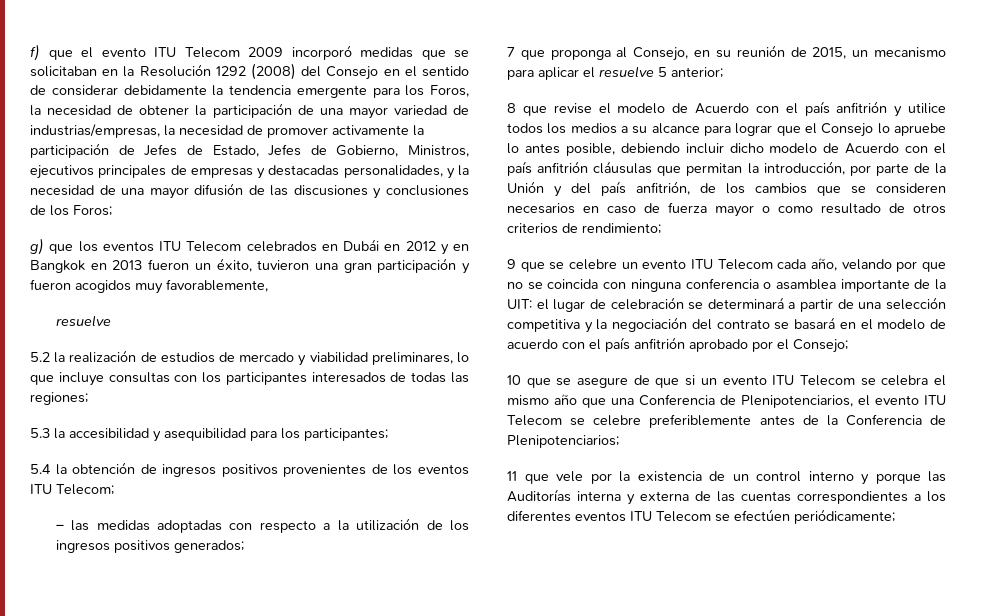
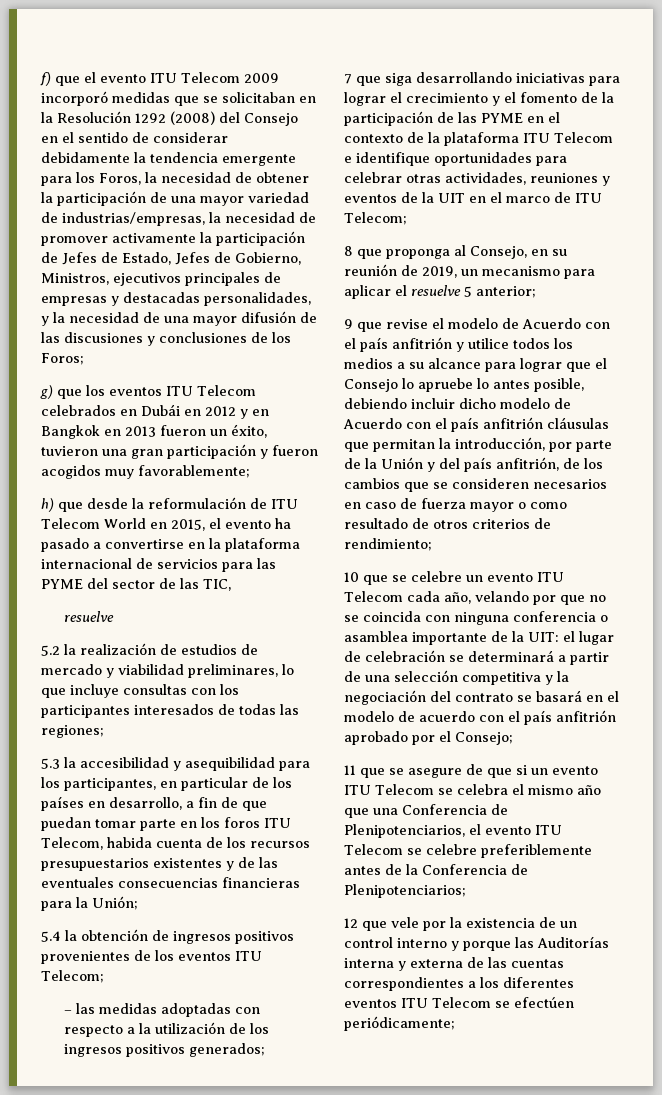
[166,279,268,292] favorablemente, -> [138,465,250,478] [41,497,298,512] [41,518,291,531] [41,538,300,552] [41,558,276,572] [41,578,231,591] favorablemente; // h) que desde la reformulación de ITU Telecom World en 2015, el evento ha pasado a convertirse en la plataforma internacional de servicios para las PYME del sector de las TIC,
[304,428,388,441] participantes; -> [64,777,292,791] [41,796,267,811] [41,817,291,831] [41,837,310,850] [41,857,278,871] [41,877,300,888] [41,896,138,911] participantes, en particular de los países en desarrollo, a fin de que puedan tomar parte en los foros ITU Telecom, habida cuenta de los recursos presupuestarios existentes y de las eventuales consecuencias financieras para la Unión;
(545, 55) none -> [385,72,620,86] [344,92,614,106] [344,111,560,126] [344,132,613,146] [344,152,567,166] [344,172,610,186] [344,192,602,203] [344,212,407,225] [344,246,382,259] siga desarrollando iniciativas para lograr el crecimiento y el fomento de la participación de las PYME en el contexto de la plataforma ITU Telecom e identifique oportunidades para celebrar otras actividades, reuniones y eventos de la UIT en el marco de ITU Telecom; // 8 que
[812,47,847,59] 2015, -> [422,266,457,278] 2019,
[507,103,516,113] 8 -> [344,319,353,329] 9
[507,259,516,269] 9 -> [344,572,359,582] 10
[507,375,521,385] 10 -> [344,765,356,775] 11
[507,471,517,481] 11 -> [344,918,358,928] 12

